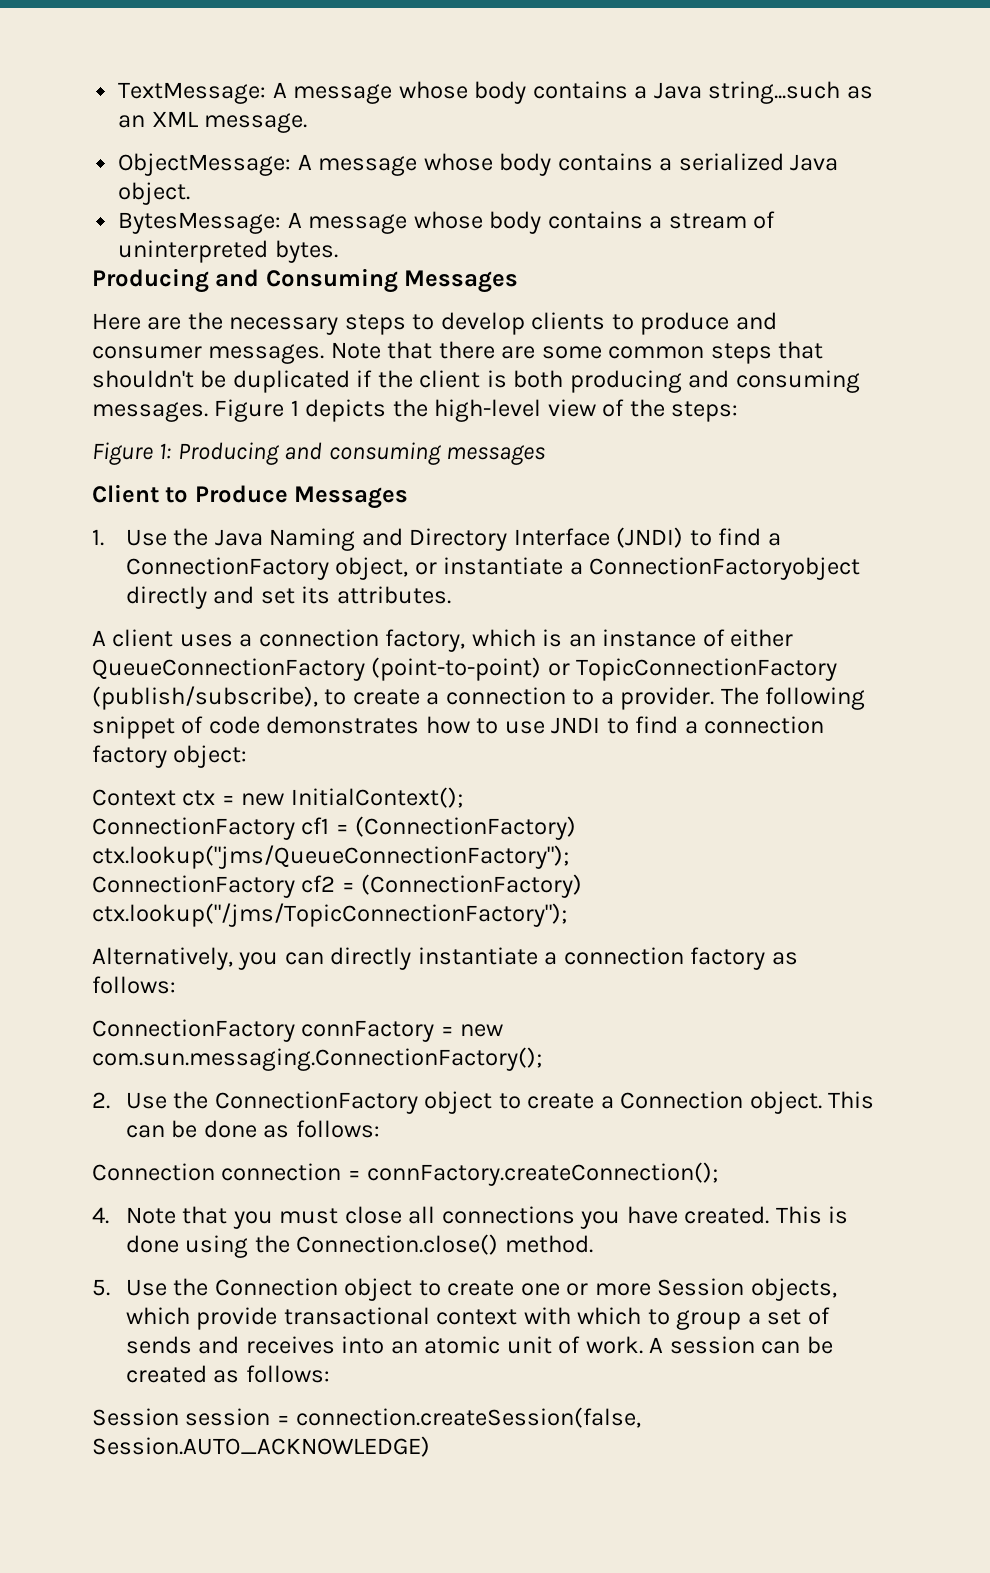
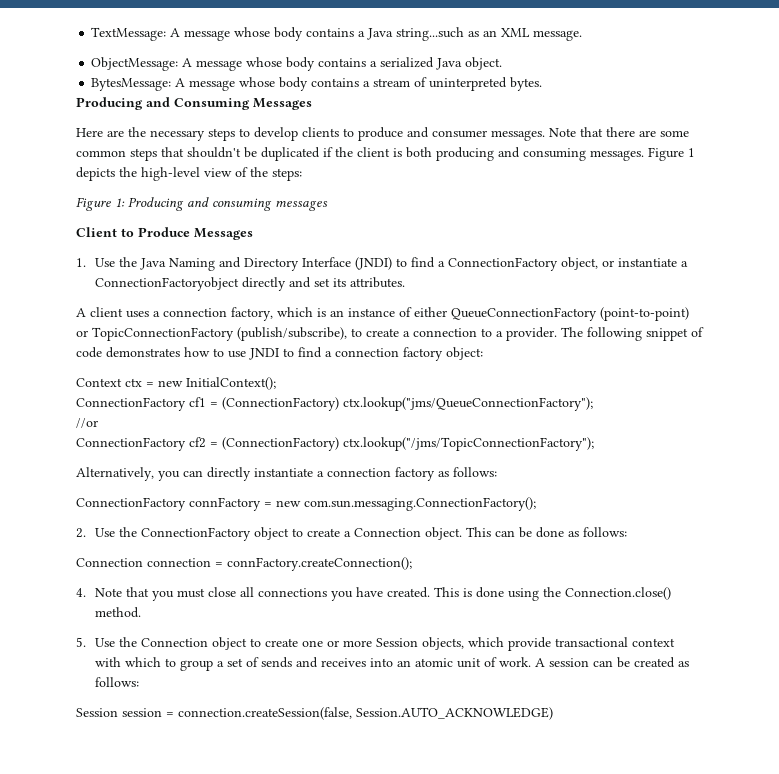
(569, 857) none -> [76,418,98,428] // //or

